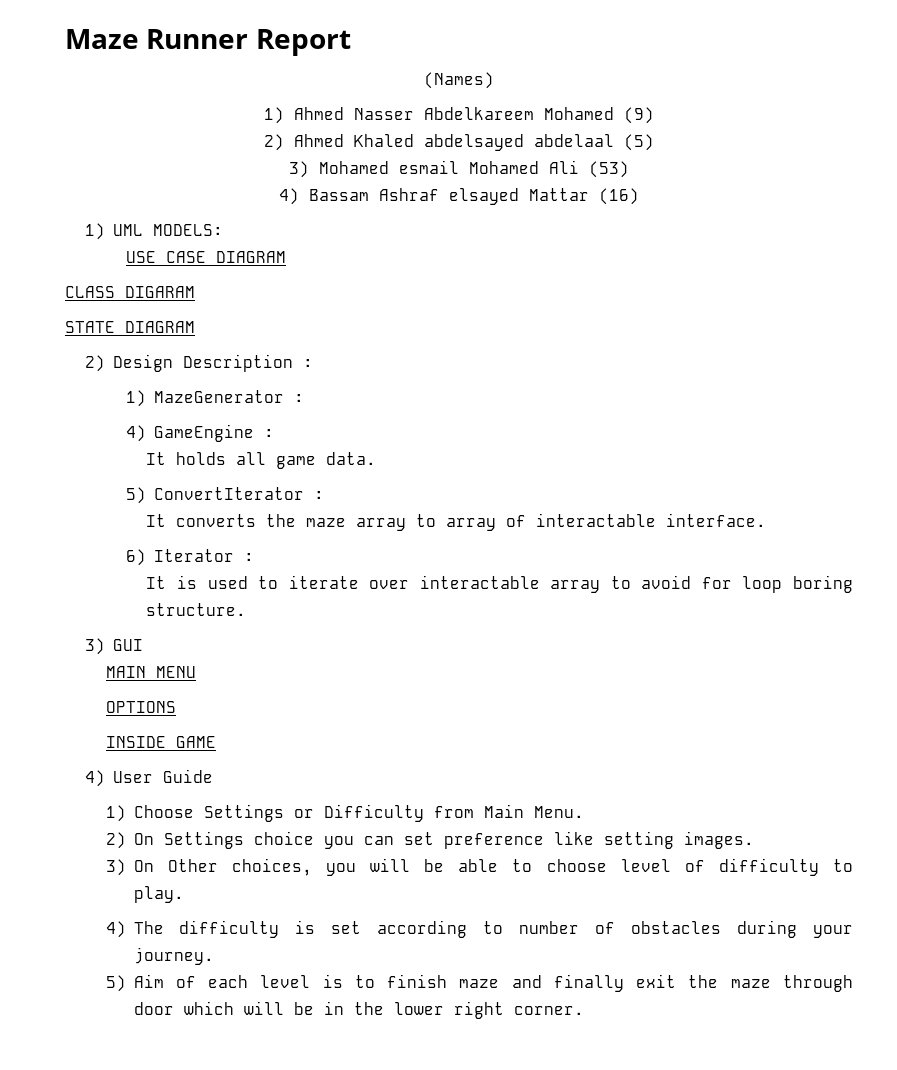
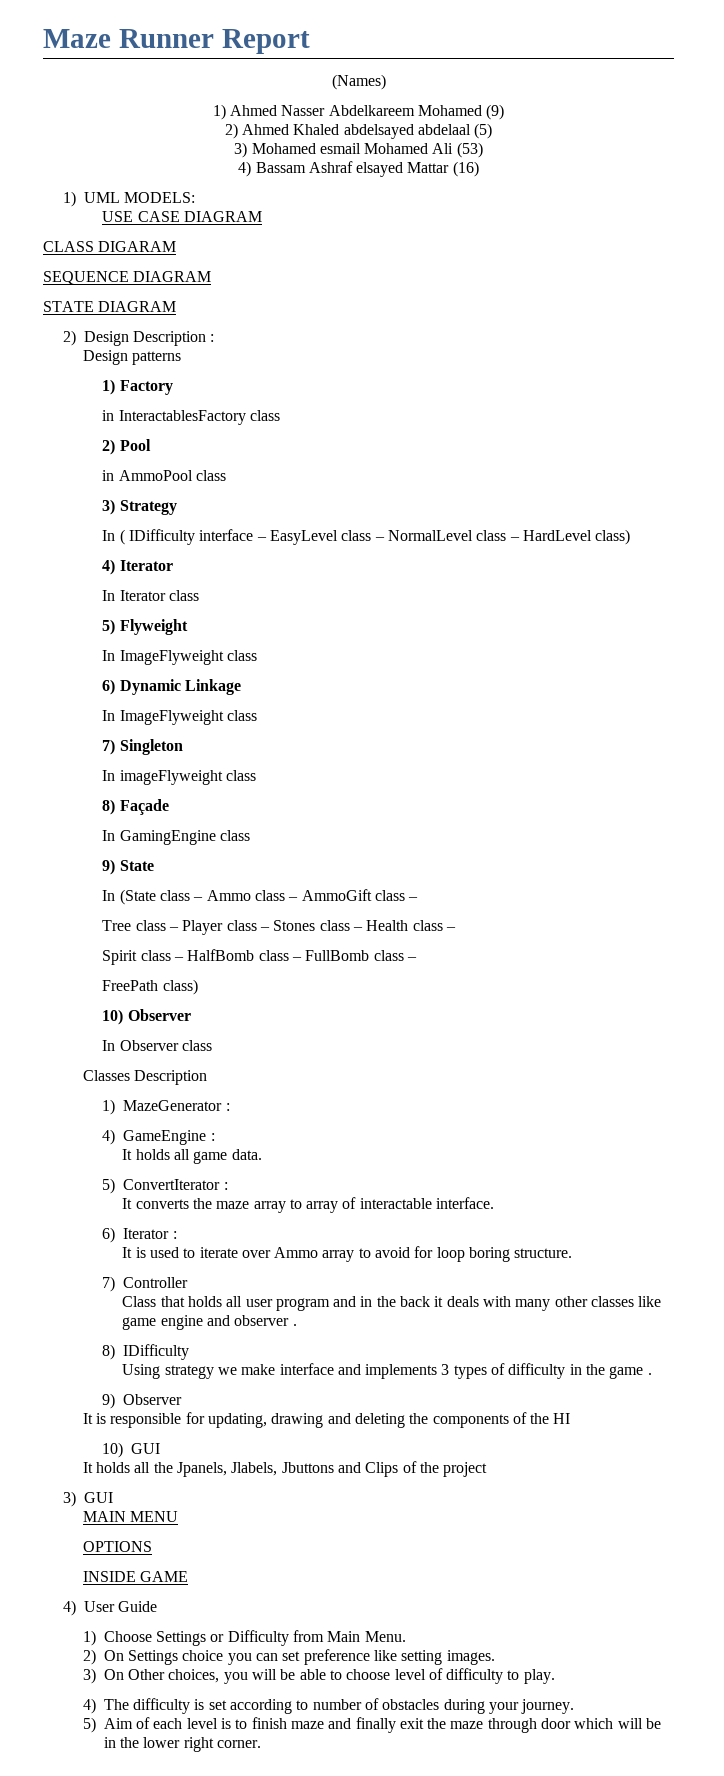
(195, 292) none -> [43,271,212,285] // SEQUENCE DIAGRAM
(314, 363) none -> [82,350,181,365] [102,379,173,395] [102,410,281,425] [102,439,151,455] [102,470,227,481] [102,499,177,515] [102,529,631,545] [102,559,173,575] [102,590,200,601] [102,619,188,635] [102,650,258,665] [102,679,242,695] [102,710,258,725] [102,739,183,755] [102,770,257,785] [102,799,169,815] [102,830,251,845] [102,859,154,875] [102,889,419,905] [102,920,456,935] [102,949,417,965] [102,979,198,995] [102,1009,191,1025] [102,1040,213,1051] [82,1070,207,1085] // Design patterns // 1) Factory // in InteractablesFactory class // 2) Pool // in AmmoPool class // 3) Strategy // In ( IDifficulty interface – EasyLevel class – NormalLevel class – HardLevel class) // 4) Iterator // In Iterator class // 5) Flyweight // In ImageFlyweight class // 6) Dynamic Linkage // In ImageFlyweight class // 7) Singleton // In imageFlyweight class // 8) Façade // In GamingEngine class // 9) State // In (State class – Ammo class – AmmoGift class – // Tree class – Player class – Stones class – Health class – // Spirit class – HalfBomb class – FullBomb class – // FreePath class) // 10) Observer // In Observer class // Classes Description
[419,575,540,589] interactable -> [274,1247,319,1258] Ammo
(247, 609) none -> [102,1276,189,1292] [122,1296,662,1311] [122,1315,297,1330] [102,1344,190,1360] [122,1363,652,1379] [102,1393,183,1409] [82,1412,571,1428] [102,1442,161,1458] [82,1461,488,1477] // 7) Controller // Class that holds all user program and in the back it deals with many other classes like game engine and observer . // 8) IDifficulty // Using strategy we make interface and implements 3 types of difficulty in the game . // 9) Observer // It is responsible for updating, drawing and deleting the components of the HI // 10) GUI // It holds all the Jpanels, Jlabels, Jbuttons and Clips of the project

